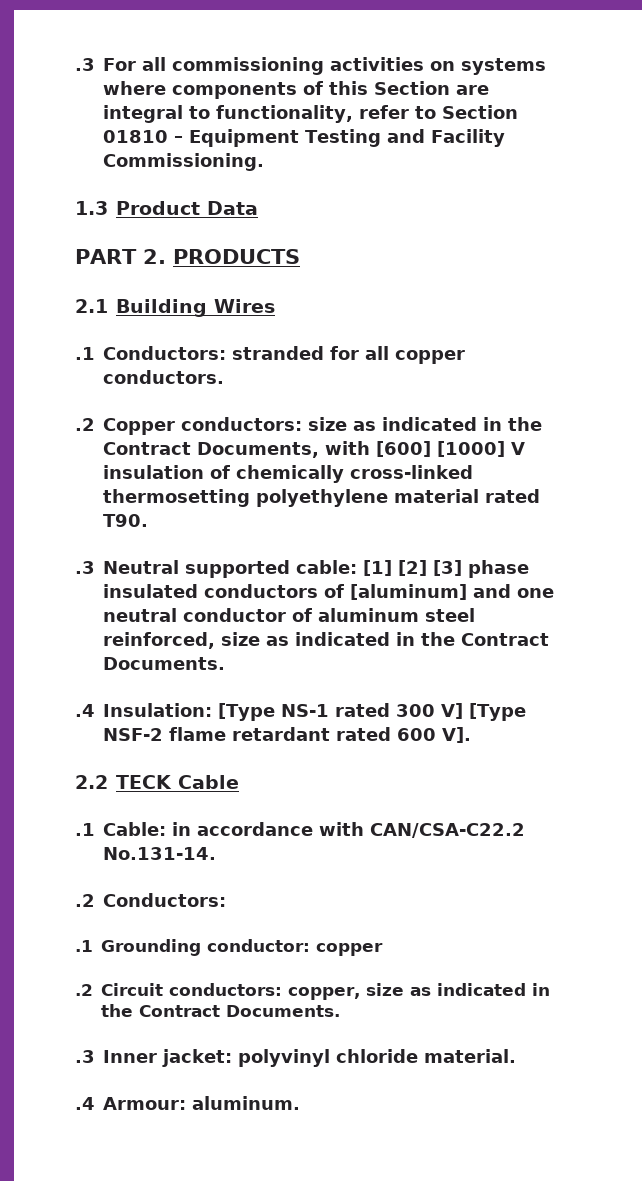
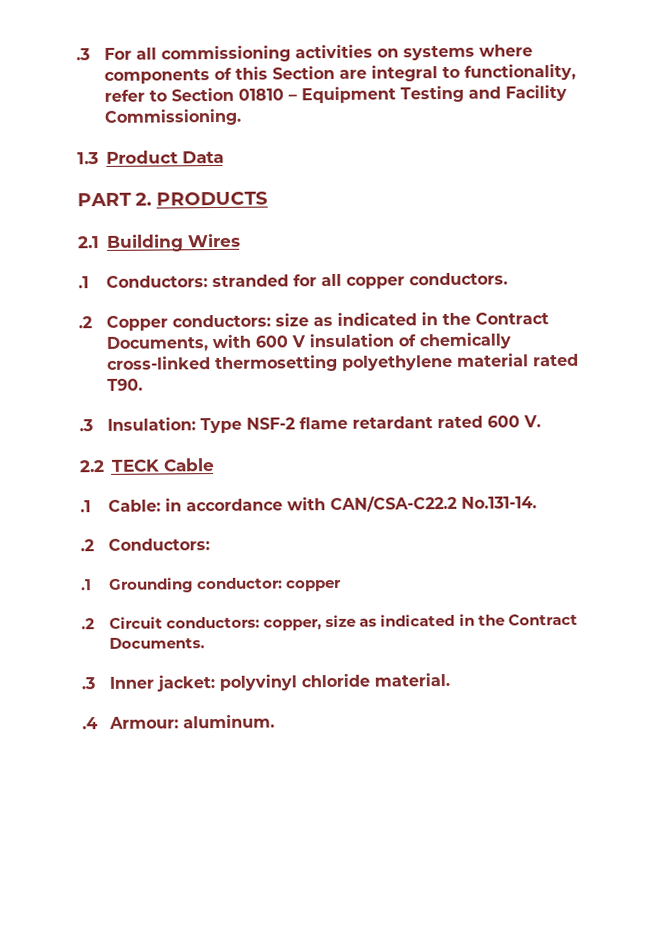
[376,441,506,457] [600] [1000] -> [255,335,289,348] 600
[103,560,530,578] [103,584,555,600] [103,608,476,622] [103,632,550,649] [103,657,226,670] [75,703,527,721] Neutral supported cable: [1] [2] [3] phase insulated conductors of [aluminum] and one neutral conductor of aluminum steel reinforced, size as indicated in the Contract Documents. // .4 Insulation: [Type NS-1 rated 300 V] [Type -> [107,417,243,434] Insulation: Type
[442,727,472,743] V]. -> [523,415,542,428] V.

